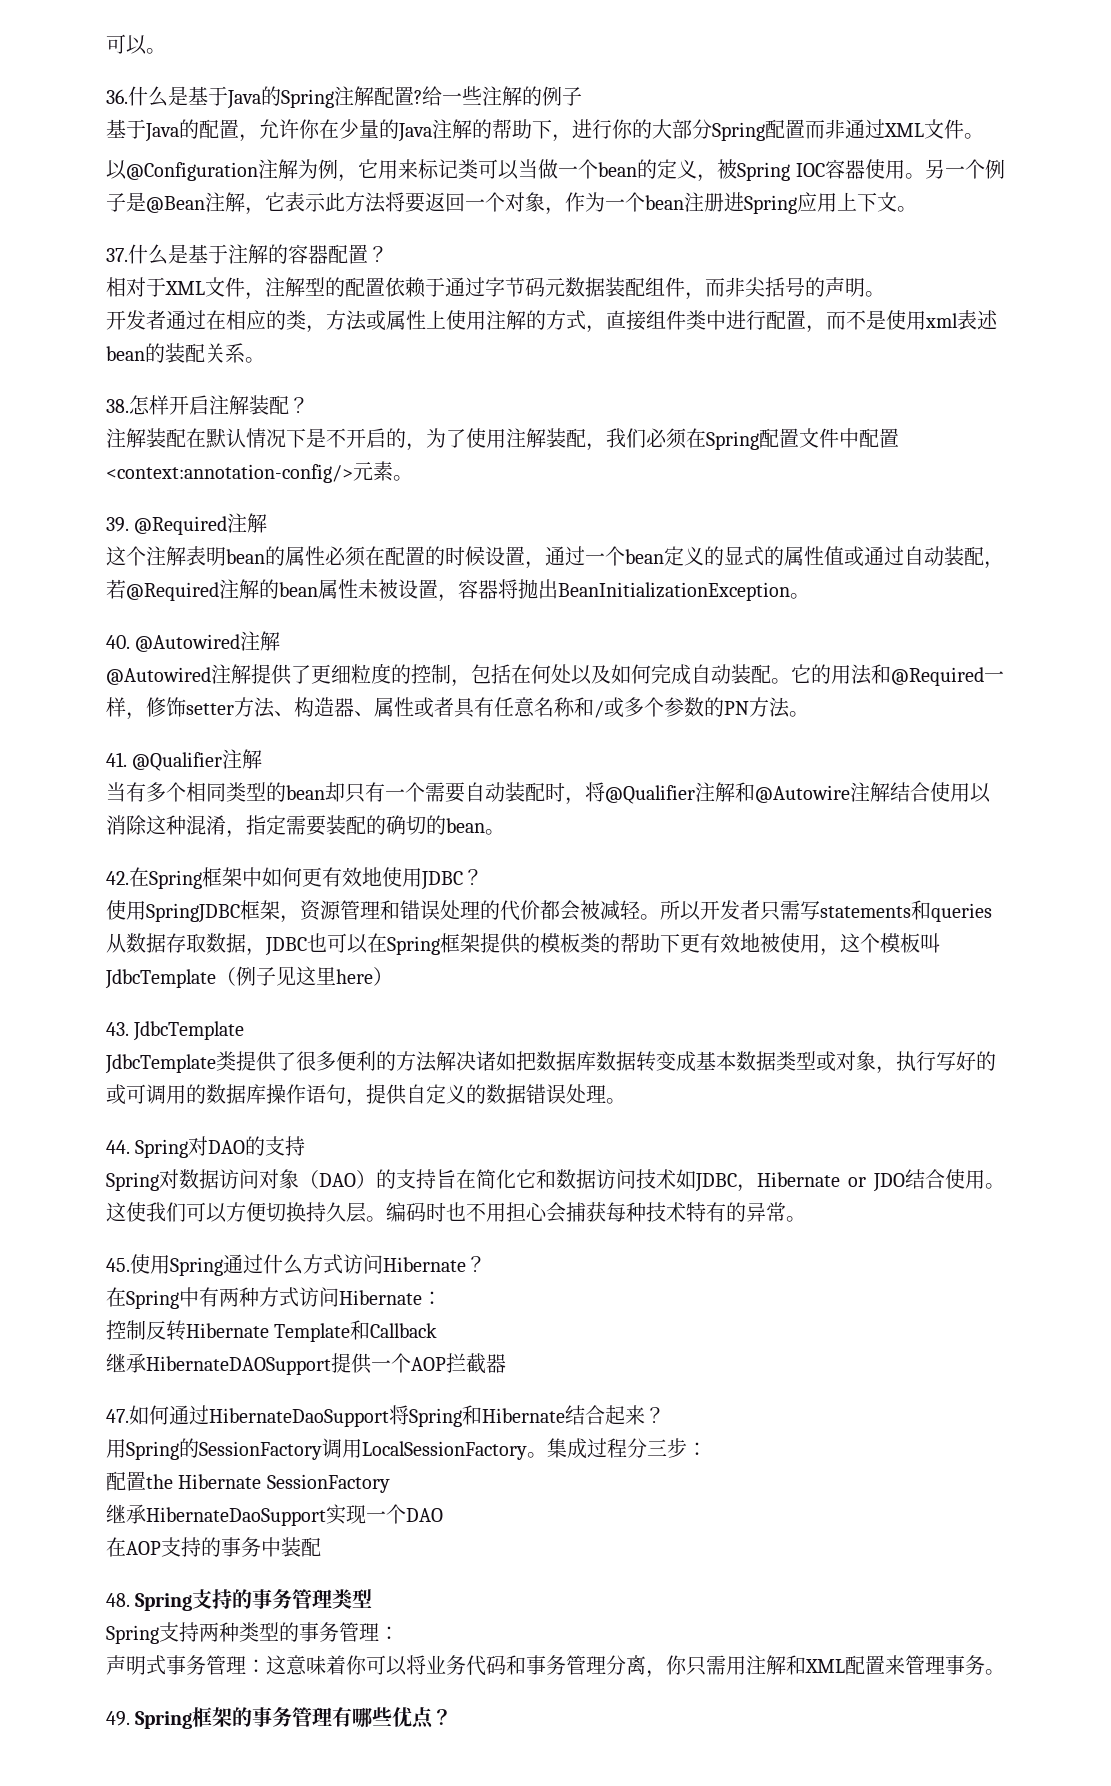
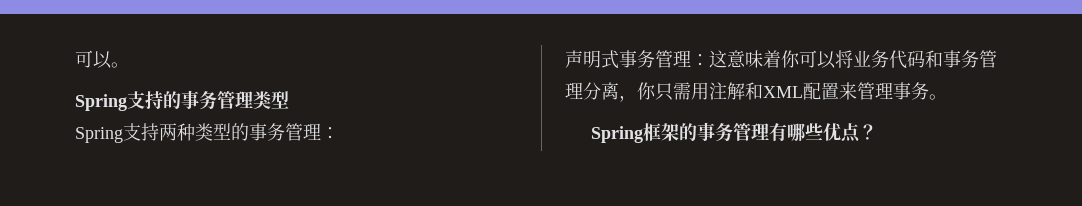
[106,86,582,109] [106,119,984,142] [106,159,1005,182] [106,192,917,215] [106,244,388,265] [106,277,885,300] [106,310,998,333] [106,343,265,363] [106,395,309,415] [106,428,899,451] [106,461,413,483] [106,513,268,535] [106,546,1004,569] [106,579,810,602] [106,631,281,652] [106,663,1004,687] [106,697,809,720] [106,749,263,771] [106,782,991,805] [106,815,505,838] [106,867,483,890] [106,900,992,923] [106,933,940,956] [105,966,393,989] [106,1021,245,1041] [105,1051,996,1074] [106,1084,626,1107] [106,1136,306,1158] [106,1169,1005,1192] [106,1202,806,1223] [106,1254,486,1276] [106,1287,442,1309] [106,1320,438,1342] [106,1353,506,1375] [106,1405,665,1427] [106,1438,707,1460] [106,1471,390,1493] [106,1504,443,1526] [106,1537,321,1557] [106,1593,130,1607] 36.什么是基于Java的Spring注解配置?给一些注解的例子 // 基于Java的配置，允许你在少量的Java注解的帮助下，进行你的大部分Spring配置而非通过XML文件。 // 以@Configuration注解为例，它用来标记类可以当做一个bean的定义，被Spring IOC容器使用。另一个例子是@Bean注解，它表示此方法将要返回一个对象，作为一个bean注册进Spring应用上下文。 // 37.什么是基于注解的容器配置？ // 相对于XML文件，注解型的配置依赖于通过字节码元数据装配组件，而非尖括号的声明。 // 开发者通过在相应的类，方法或属性上使用注解的方式，直接组件类中进行配置，而不是使用xml表述bean的装配关系。 // 38.怎样开启注解装配？ // 注解装配在默认情况下是不开启的，为了使用注解装配，我们必须在Spring配置文件中配置<context:annotation-config/>元素。 // 39. @Required注解 // 这个注解表明bean的属性必须在配置的时候设置，通过一个bean定义的显式的属性值或通过自动装配，若@Required注解的bean属性未被设置，容器将抛出BeanInitializationException。 // 40. @Autowired注解 // @Autowired注解提供了更细粒度的控制，包括在何处以及如何完成自动装配。它的用法和@Required一样，修饰setter方法、构造器、属性或者具有任意名称和/或多个参数的PN方法。 // 41. @Qualifier注解 // 当有多个相同类型的bean却只有一个需要自动装配时，将@Qualifier注解和@Autowire注解结合使用以消除这种混淆，指定需要装配的确切的bean。 // 42.在Spring框架中如何更有效地使用JDBC？ // 使用SpringJDBC框架，资源管理和错误处理的代价都会被减轻。所以开发者只需写statements和queries从数据存取数据，JDBC也可以在Spring框架提供的模板类的帮助下更有效地被使用，这个模板叫JdbcTemplate（例子见这里here） // 43. JdbcTemplate // JdbcTemplate类提供了很多便利的方法解决诸如把数据库数据转变成基本数据类型或对象，执行写好的或可调用的数据库操作语句，提供自定义的数据错误处理。 // 44. Spring对DAO的支持 // Spring对数据访问对象（DAO）的支持旨在简化它和数据访问技术如JDBC，Hibernate or JDO结合使用。这使我们可以方便切换持久层。编码时也不用担心会捕获每种技术特有的异常。 // 45.使用Spring通过什么方式访问Hibernate？ // 在Spring中有两种方式访问Hibernate： // 控制反转Hibernate Template和Callback // 继承HibernateDAOSupport提供一个AOP拦截器 // 47.如何通过HibernateDaoSupport将Spring和Hibernate结合起来？ // 用Spring的SessionFactory调用LocalSessionFactory。集成过程分三步： // 配置the Hibernate SessionFactory // 继承HibernateDaoSupport实现一个DAO // 在AOP支持的事务中装配 // 48. -> (129, 65) none
[106,1711,130,1726] 49. -> (947, 97) none

